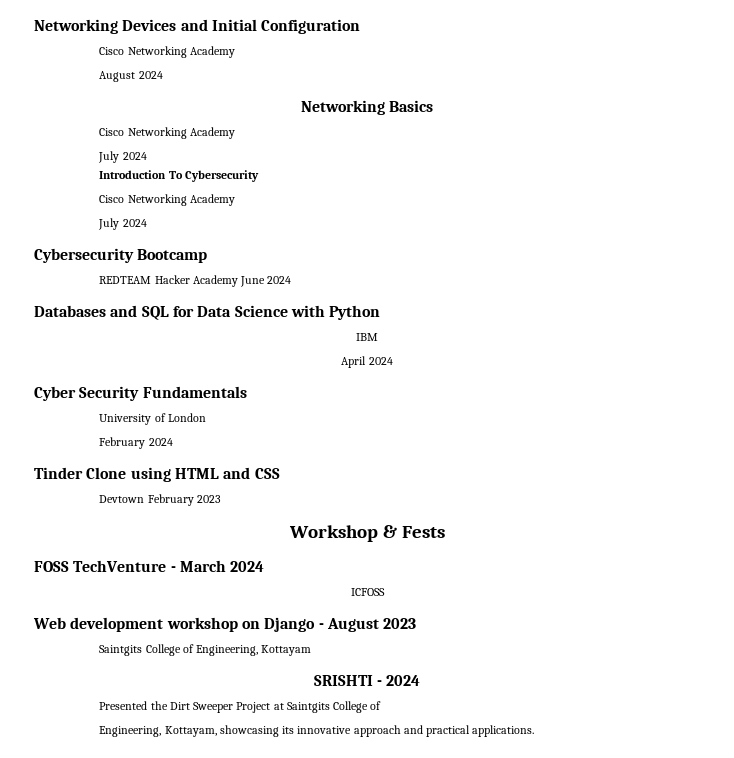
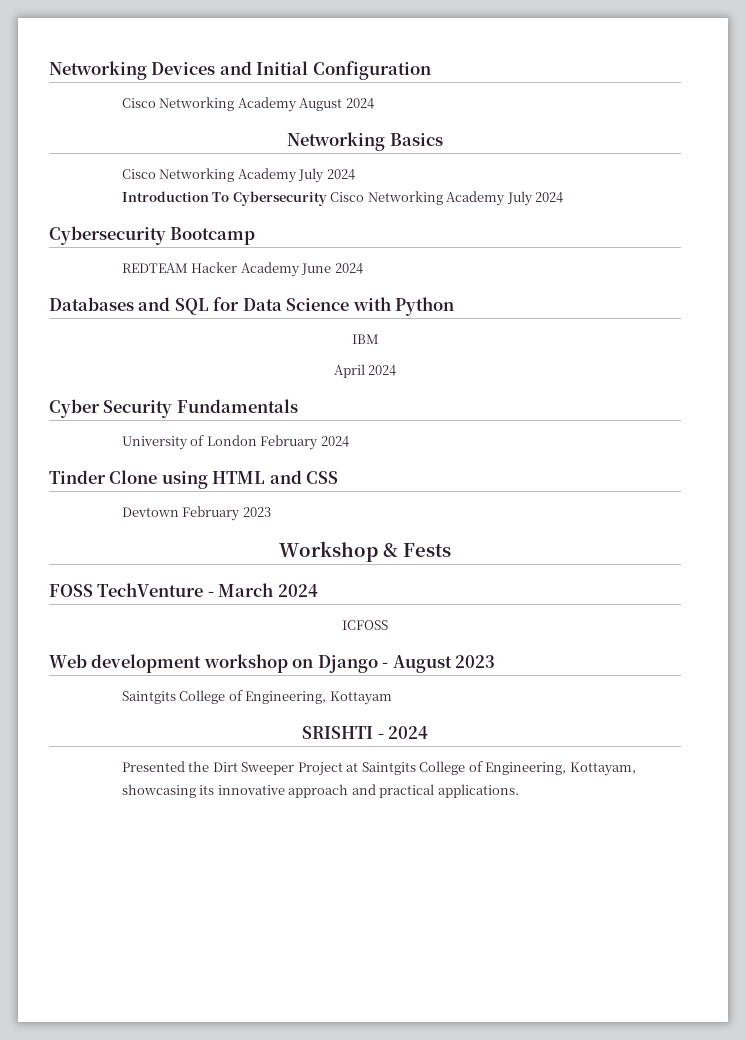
(235, 52) // -> (297, 104) none
(235, 133) // -> (297, 175) none
[99,194,235,206] // Cisco Networking Academy // -> [330,191,506,206] Cisco Networking Academy
(206, 417) // -> (257, 440) none
(382, 705) // -> (483, 766) none

